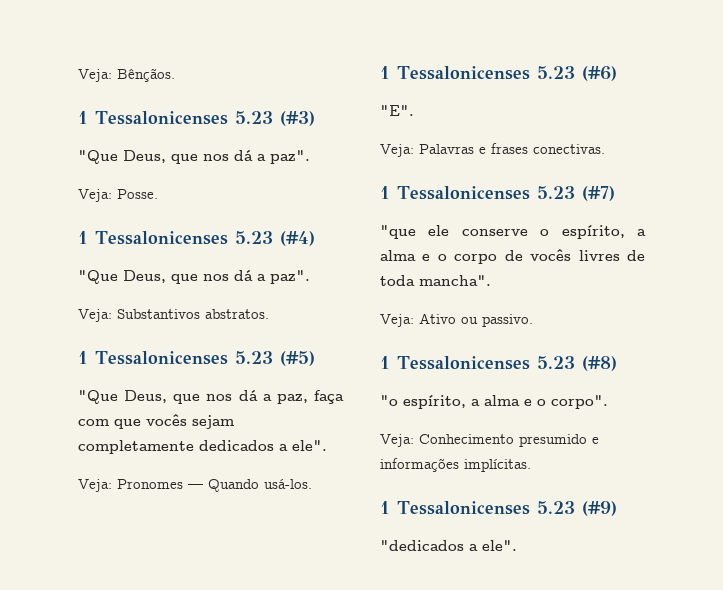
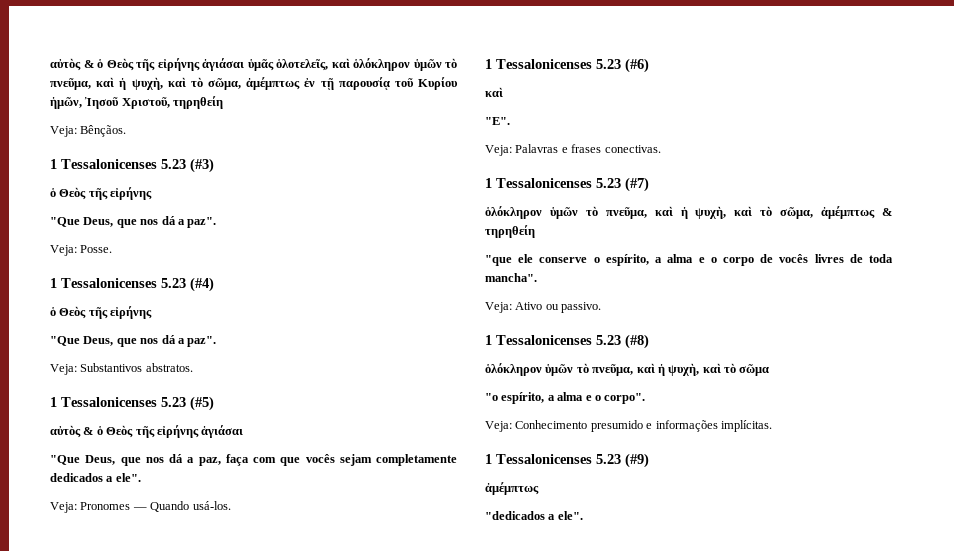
(78, 75) none -> [50,58,457,71] [50,77,459,90] [50,96,224,109] αὐτὸς & ὁ Θεὸς τῆς εἰρήνης ἁγιάσαι ὑμᾶς ὁλοτελεῖς, καὶ ὁλόκληρον ὑμῶν τὸ πνεῦμα, καὶ ἡ ψυχὴ, καὶ τὸ σῶμα, ἀμέμπτως ἐν τῇ παρουσίᾳ τοῦ Κυρίου ἡμῶν, Ἰησοῦ Χριστοῦ, τηρηθείη //
(315, 118) none -> [50,187,153,200] // ὁ Θεὸς τῆς εἰρήνης
(315, 238) none -> [50,306,153,319] // ὁ Θεὸς τῆς εἰρήνης
(315, 358) none -> [50,425,244,438] // αὐτὸς & ὁ Θεὸς τῆς εἰρήνης ἁγιάσαι
(617, 73) none -> [485,87,503,97] // καὶ
(615, 193) none -> [485,206,893,219] [485,225,535,238] // ὁλόκληρον ὑμῶν τὸ πνεῦμα, καὶ ἡ ψυχὴ, καὶ τὸ σῶμα, ἀμέμπτως & τηρηθείη
(617, 363) none -> [485,363,770,376] // ὁλόκληρον ὑμῶν τὸ πνεῦμα, καὶ ἡ ψυχὴ, καὶ τὸ σῶμα
(617, 508) none -> [485,482,539,495] // ἀμέμπτως

